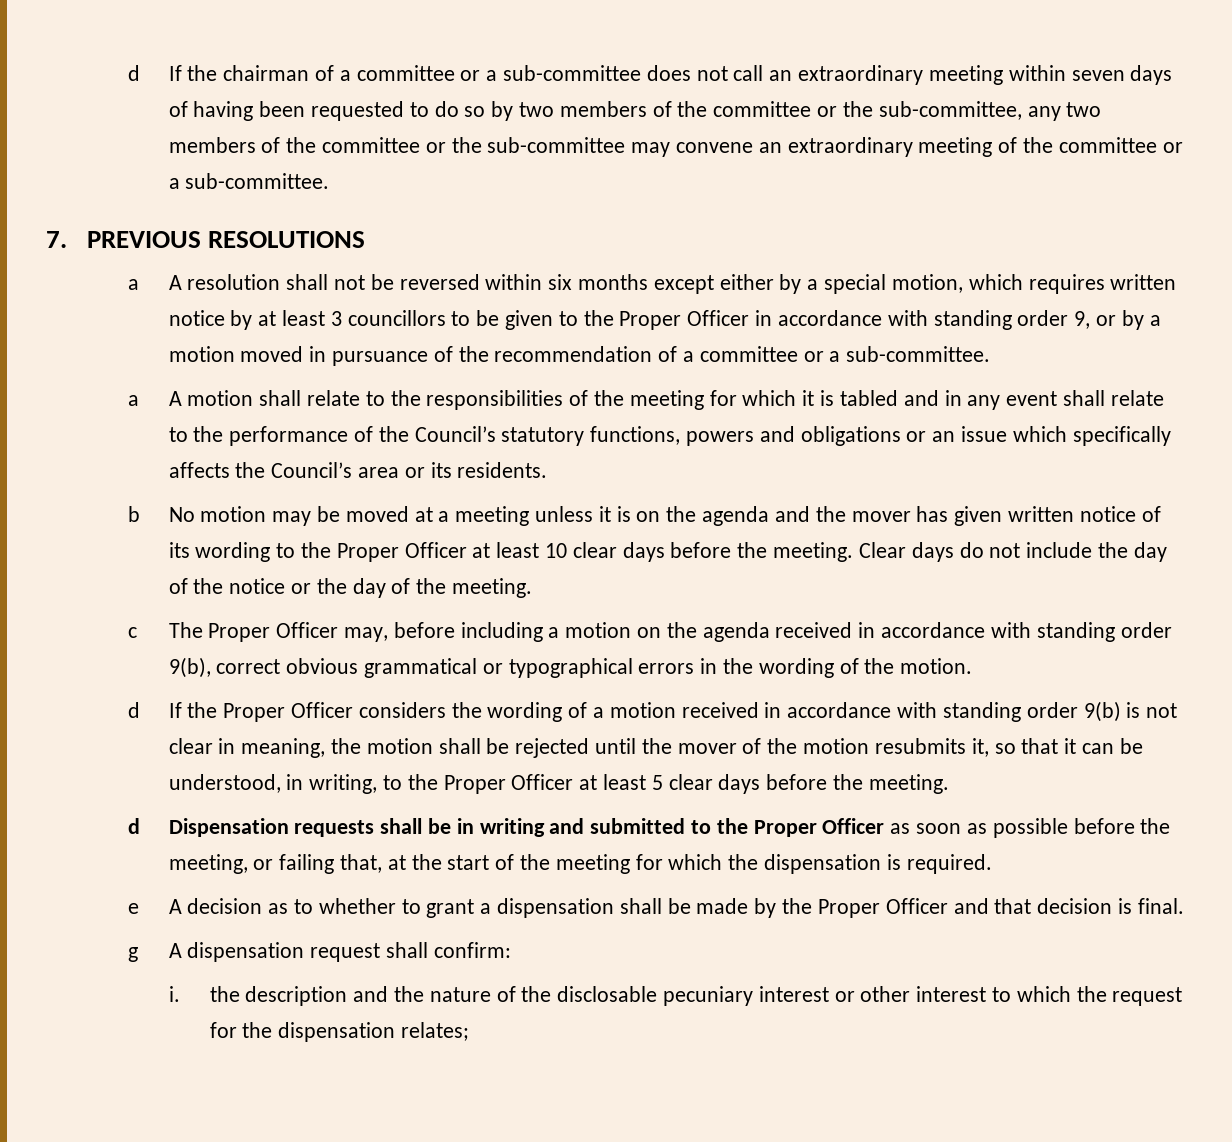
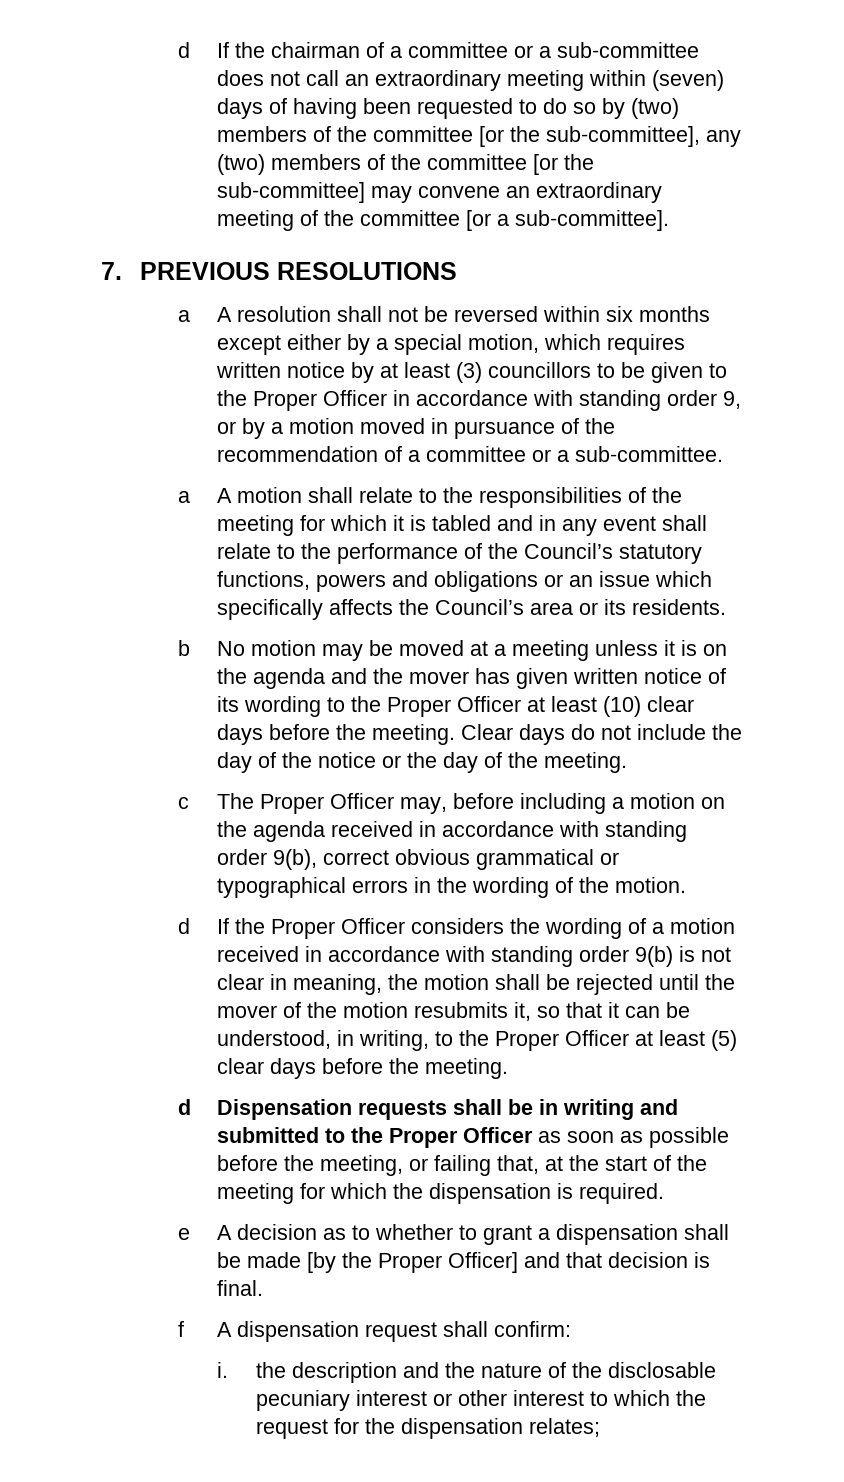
[1071,70,1125,81] seven -> [652,70,725,91] (seven)
[519,101,1102,121] [168,137,626,153] two members of the committee or the sub-committee, any two members of the committee or the sub-committee -> [631,98,680,119] [217,126,742,147] [217,154,595,175] [217,182,366,203] (two) members of the committee [or the sub-committee], any (two) members of the committee [or the sub-committee]
[1162,142,1183,153] [168,173,330,189] or a sub-committee. -> [466,210,670,231] [or a sub-committee].
[330,311,342,326] 3 -> [456,362,483,383] (3)
[545,543,568,558] 10 -> [603,696,642,717] (10)
[651,775,663,790] 5 -> [711,1030,738,1051] (5)
[754,898,948,918] by the Proper Officer -> [307,1252,519,1273] [by the Proper Officer]
[127,947,138,962] g -> [178,1321,185,1337] f

